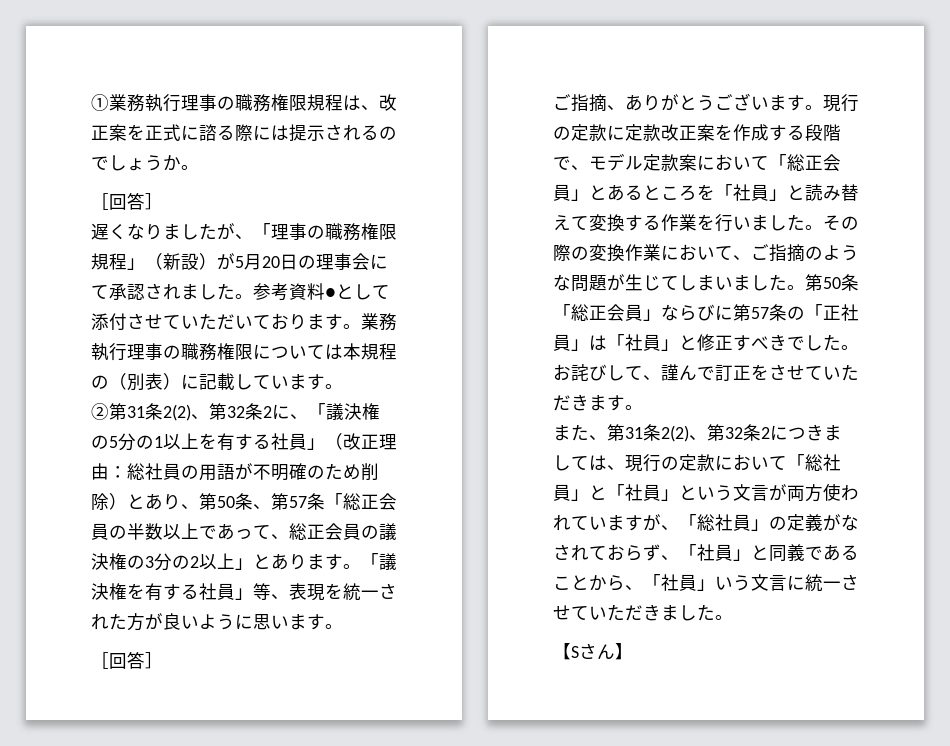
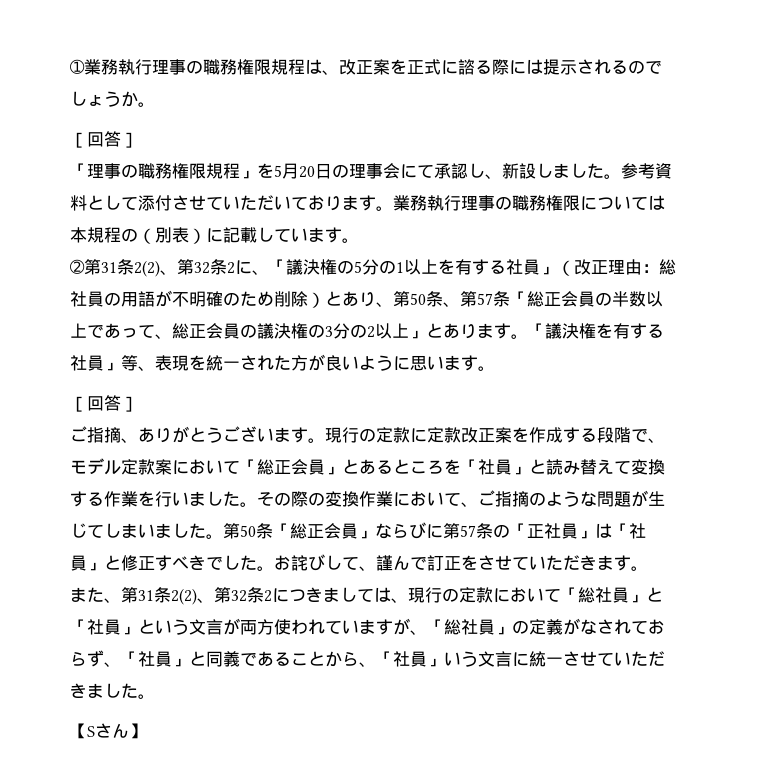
[91,223,253,240] 遅くなりましたが、 -> (138, 140) none
[145,253,235,270] （新設）が -> [257,163,274,178] を
[145,283,181,300] され -> [468,163,553,179] し、新設し
[325,288,336,298] ● -> (87, 203) none

